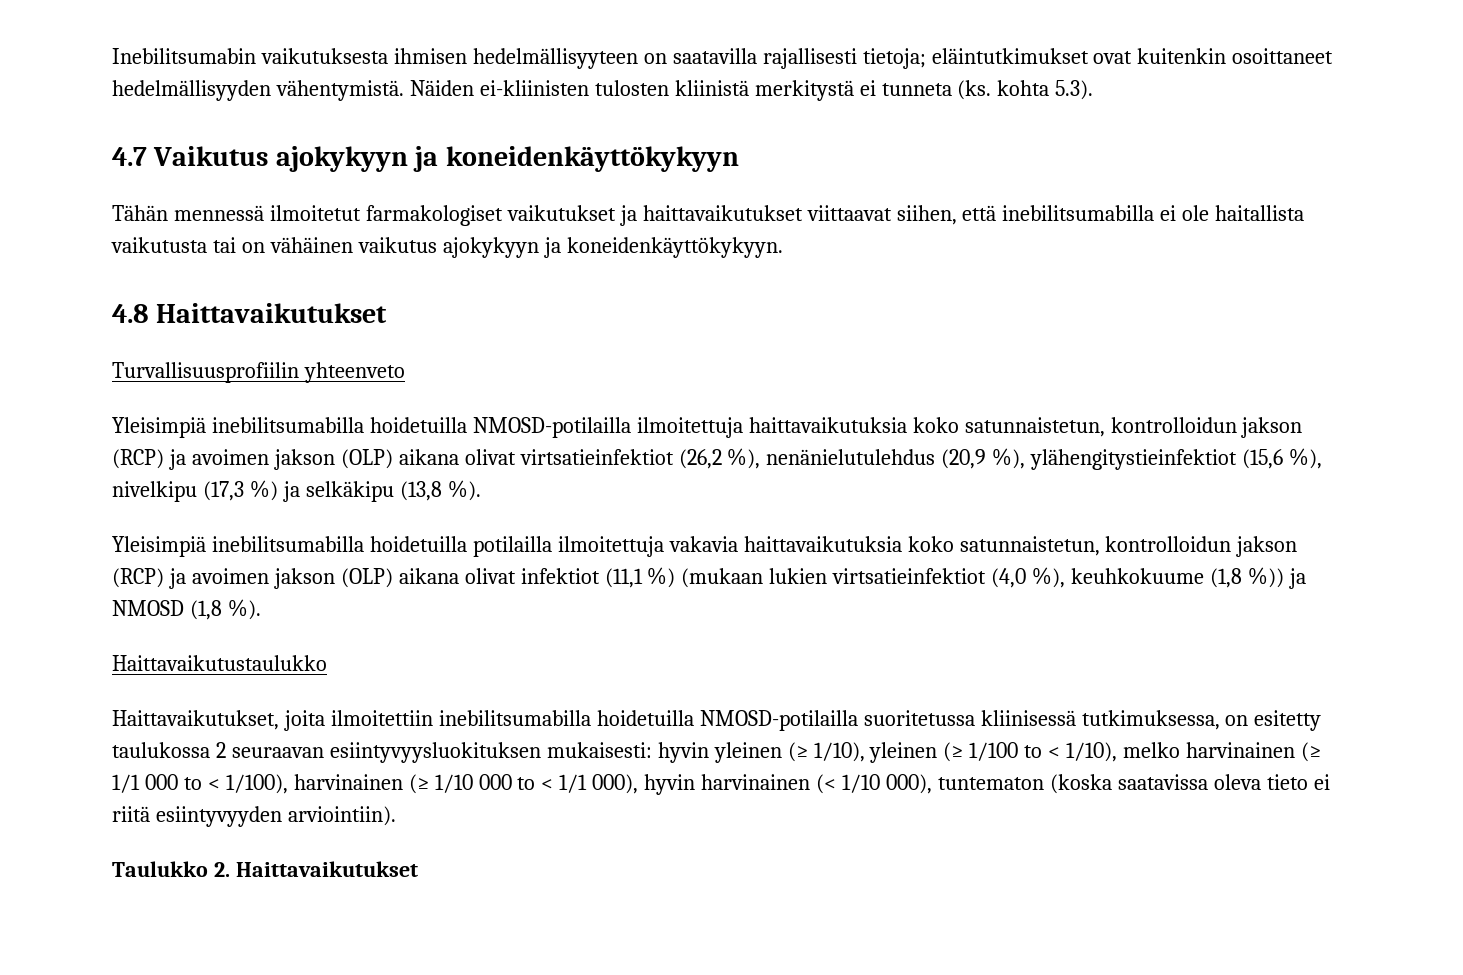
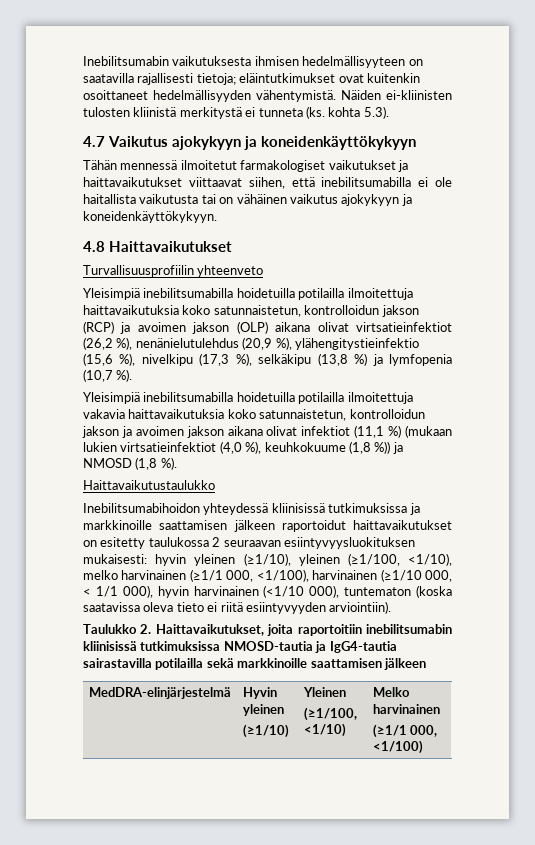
[472,417,631,438] NMOSD-potilailla -> [298,288,345,300] potilailla
[1030,449,1238,470] ylähengitystieinfektiot -> [294,338,419,350] ylähengitystieinfektio
[249,480,442,502] %) ja selkäkipu (13,8 -> [235,353,453,366] [83,369,113,382] %), selkäkipu (13,8 %) ja lymfopenia (10,7
[112,568,393,589] (RCP) ja avoimen jakson (OLP) -> [121,426,224,438] ja avoimen jakson
[112,710,1220,731] Haittavaikutukset, joita ilmoitettiin inebilitsumabilla hoidetuilla NMOSD-potilailla suoritetussa kliinisessä tutkimuksessa, -> [83,503,420,515] [83,520,452,532] Inebilitsumabihoidon yhteydessä kliinisissä tutkimuksissa ja markkinoille saattamisen jälkeen raportoidut haittavaikutukset
[787,742,1321,763] [112,774,536,794] (≥ 1/10), yleinen (≥ 1/100 to < 1/10), melko harvinainen (≥ 1/1 000 to < 1/100), harvinainen (≥ 1/10 000 to -> [243,553,452,566] [83,569,452,582] (≥1/10), yleinen (≥1/100, <1/10), melko harvinainen (≥1/1 000, <1/100), harvinainen (≥1/10 000,
[816,774,881,794] (< 1/10 -> [263,585,305,598] (<1/10
[235,861,418,877] Haittavaikutukset -> [155,624,452,636] [83,641,397,653] [83,658,426,670] [88,687,231,699] [242,687,277,699] [242,704,284,716] [242,724,289,738] [302,687,346,697] [303,707,357,721] [303,723,346,737] [372,687,410,697] [372,704,440,714] [372,724,438,738] [372,740,423,754] Haittavaikutukset, joita raportoitiin inebilitsumabin kliinisissä tutkimuksissa NMOSD-tautia ja IgG4-tautia sairastavilla potilailla sekä markkinoille saattamisen jälkeen // MedDRA-elinjärjestelmä | Hyvin yleinen // (≥1/10) | Yleinen // (≥1/100, <1/10) | Melko harvinainen // (≥1/1 000, <1/100)

